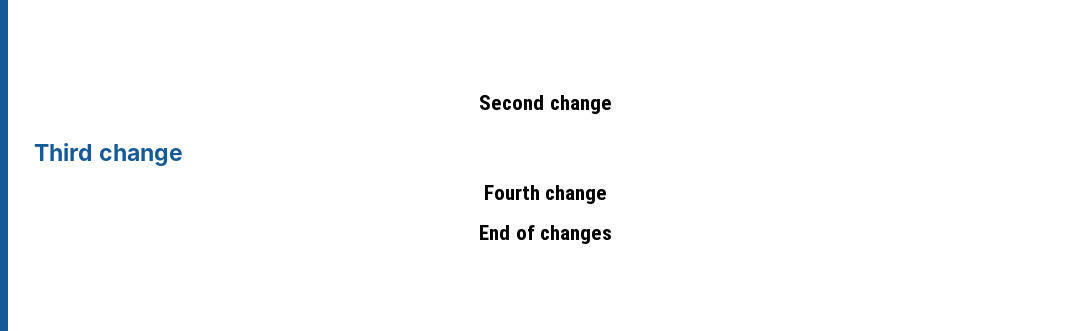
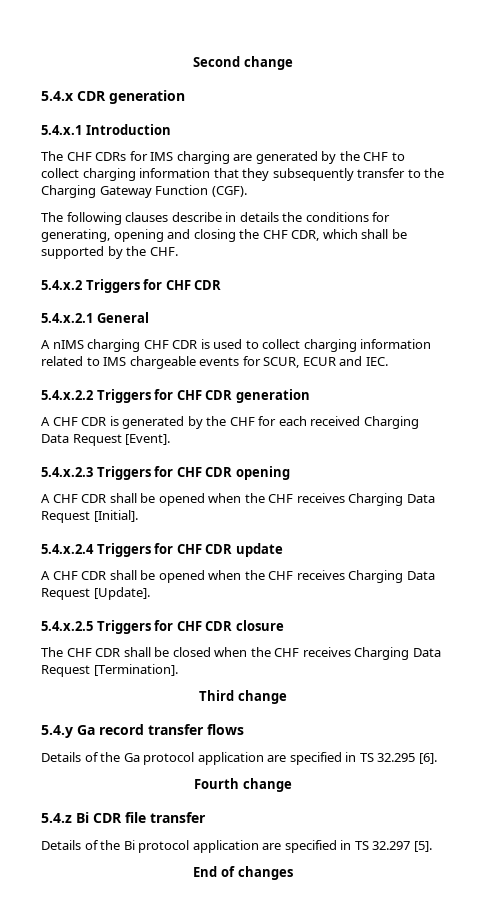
[34,143,184,166] [483,185,608,204] Third change // Fourth change -> [41,90,185,104] [41,124,171,135] [41,151,405,164] [41,168,445,181] [41,185,247,198] [41,212,391,225] [41,229,407,242] [41,246,178,259] [41,279,222,293] [41,312,149,323] [41,339,432,352] [41,356,388,369] [41,389,310,403] [41,416,419,429] [41,434,171,446] [41,466,290,480] [41,493,435,506] [41,510,138,523] [41,543,283,557] [41,570,435,583] [41,587,150,600] [41,620,284,634] [41,647,441,660] [41,664,178,677] [199,690,287,704] [41,724,244,738] [41,752,437,765] [194,778,292,792] [41,812,206,823] [41,840,432,853] 5.4.x CDR generation // 5.4.x.1 Introduction // The CHF CDRs for IMS charging are generated by the CHF to collect charging information that they subsequently transfer to the Charging Gateway Function (CGF). // The following clauses describe in details the conditions for generating, opening and closing the CHF CDR, which shall be supported by the CHF. // 5.4.x.2 Triggers for CHF CDR // 5.4.x.2.1 General // A nIMS charging CHF CDR is used to collect charging information related to IMS chargeable events for SCUR, ECUR and IEC. // 5.4.x.2.2 Triggers for CHF CDR generation // A CHF CDR is generated by the CHF for each received Charging Data Request [Event]. // 5.4.x.2.3 Triggers for CHF CDR opening // A CHF CDR shall be opened when the CHF receives Charging Data Request [Initial]. // 5.4.x.2.4 Triggers for CHF CDR update // A CHF CDR shall be opened when the CHF receives Charging Data Request [Update]. // 5.4.x.2.5 Triggers for CHF CDR closure // The CHF CDR shall be closed when the CHF receives Charging Data Request [Termination]. // Third change // 5.4.y Ga record transfer flows // Details of the Ga protocol application are specified in TS 32.295 [6]. // Fourth change // 5.4.z Bi CDR file transfer // Details of the Bi protocol application are specified in TS 32.297 [5].

